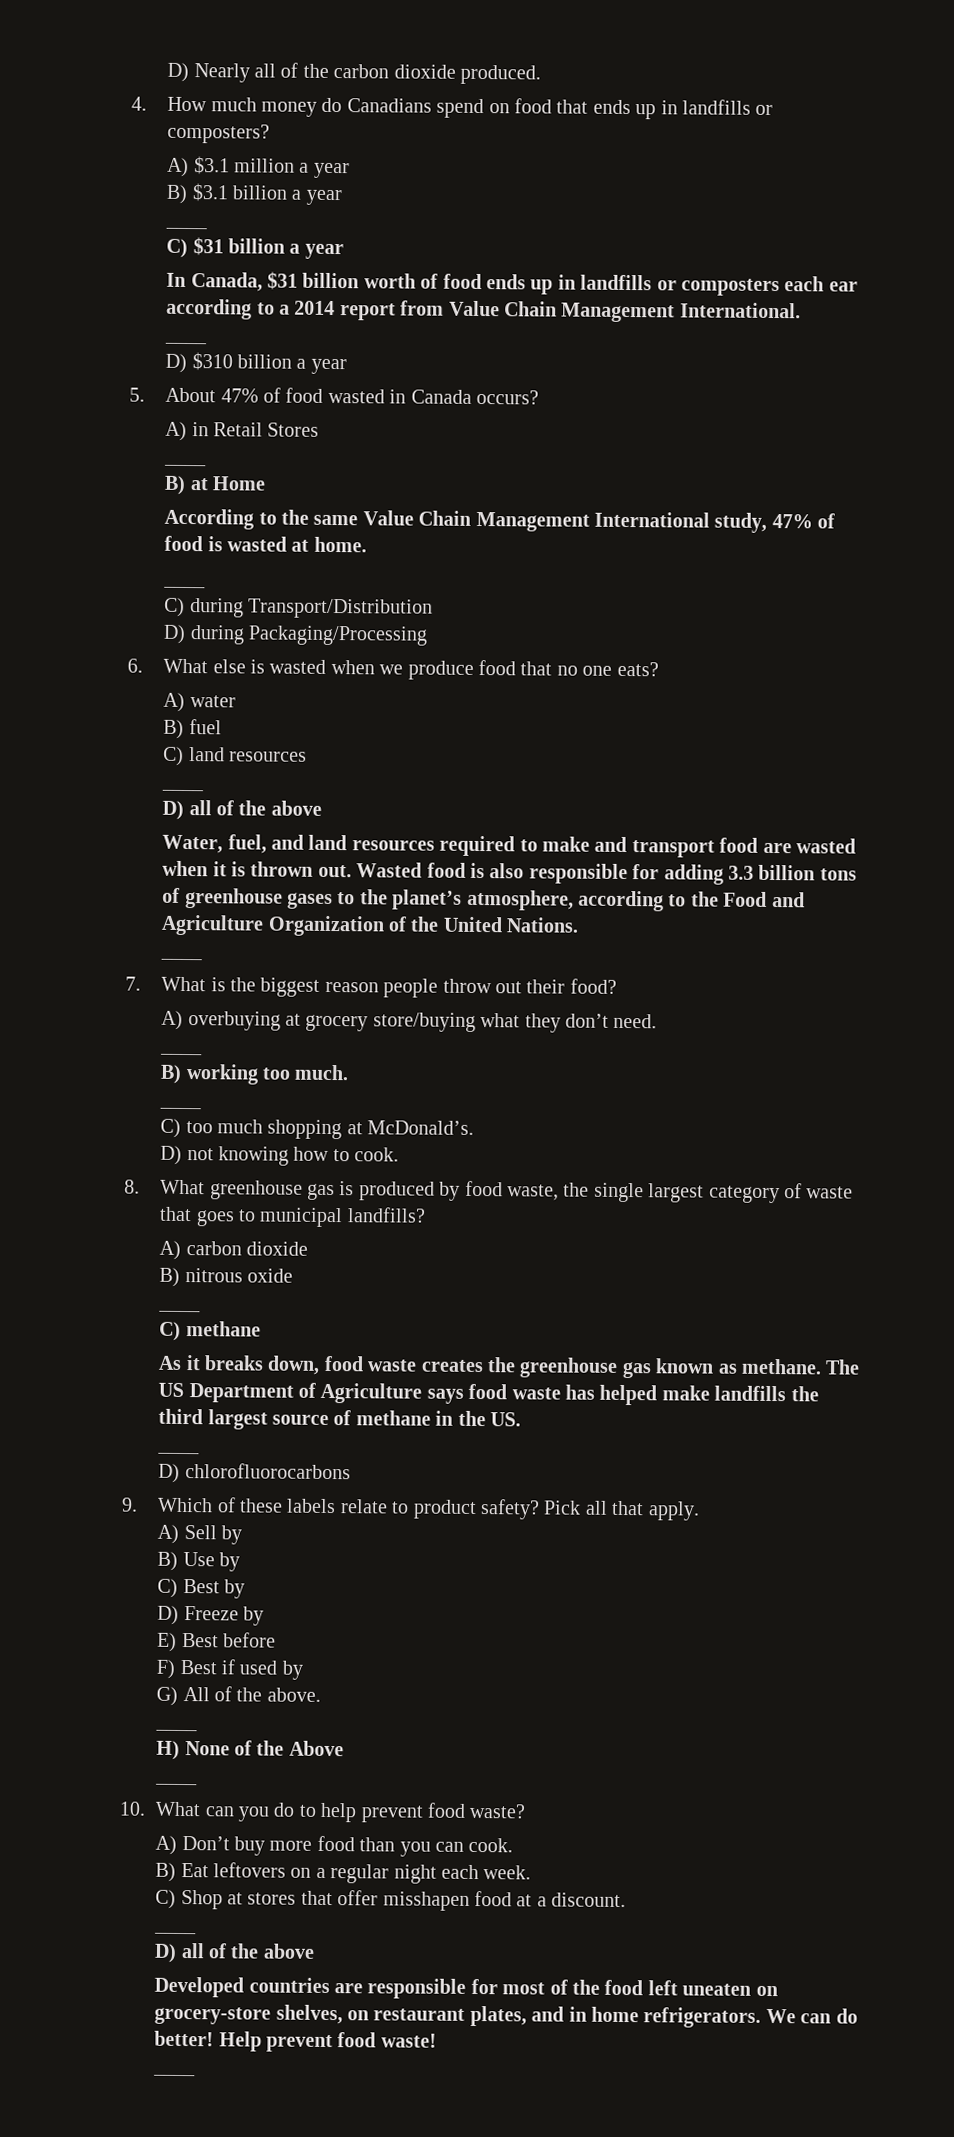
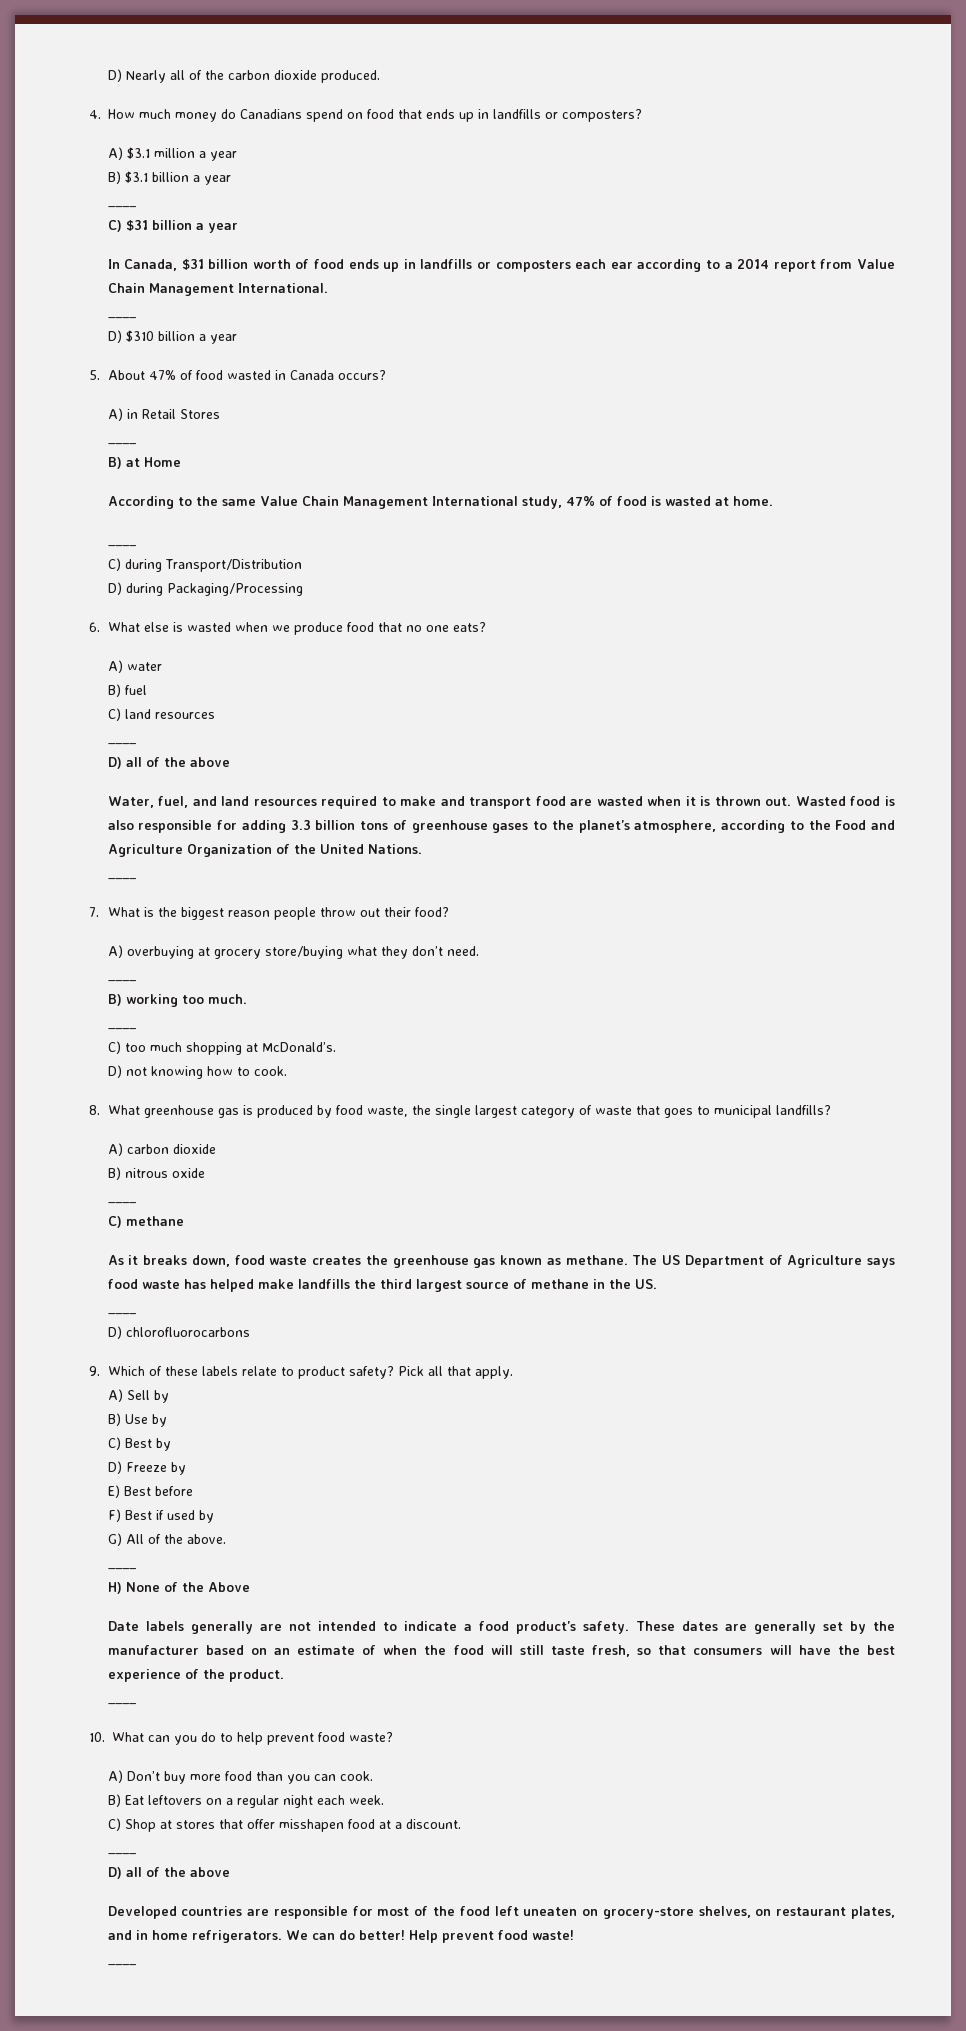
(344, 1748) none -> [107,1621,896,1634] [107,1645,896,1657] [107,1669,284,1682] // Date labels generally are not intended to indicate a food product’s safety. These dates are generally set by the manufacturer based on an estimate of when the food will still taste fresh, so that consumers will have the best experience of the product.

